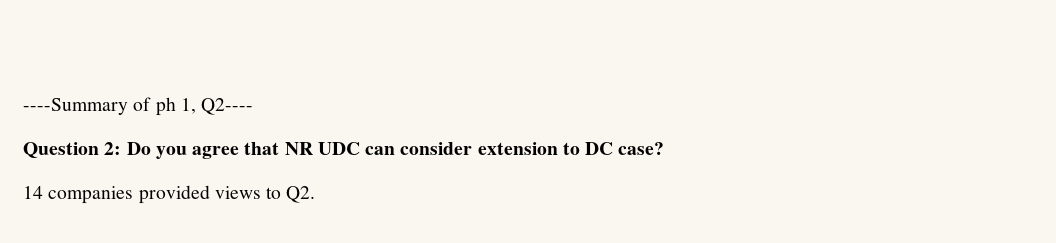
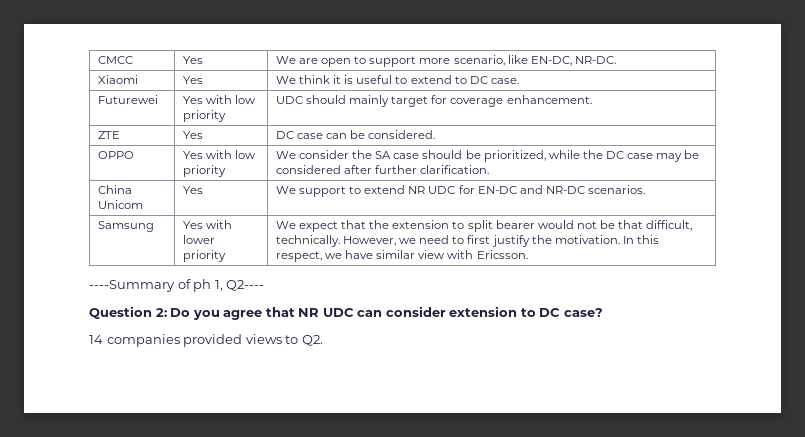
(23, 106) none -> [97,56,133,64] [182,56,203,64] [275,55,616,67] [97,75,138,84] [182,76,203,84] [275,75,519,84] [97,95,158,104] [182,95,257,104] [182,110,226,122] [275,95,592,107] [97,131,120,139] [182,131,203,139] [275,130,436,139] [97,151,134,159] [182,150,257,159] [182,165,226,177] [275,150,700,162] [275,165,490,174] [97,185,132,194] [97,200,143,209] [182,186,203,194] [275,185,645,197] [97,221,154,232] [182,220,232,229] [182,235,215,244] [182,250,226,262] [275,220,693,232] [275,235,659,247] [275,250,528,262] CMCC | Yes | We are open to support more scenario, like EN-DC, NR-DC. // Xiaomi | Yes | We think it is useful to extend to DC case. // Futurewei | Yes with low priority | UDC should mainly target for coverage enhancement. // ZTE | Yes | DC case can be considered. // OPPO | Yes with low priority | We consider the SA case should be prioritized, while the DC case may be considered after further clarification. // China Unicom | Yes | We support to extend NR UDC for EN-DC and NR-DC scenarios. // Samsung | Yes with lower priority | We expect that the extension to split bearer would not be that difficult, technically. However, we need to first justify the motivation. In this respect, we have similar view with Ericsson. //

